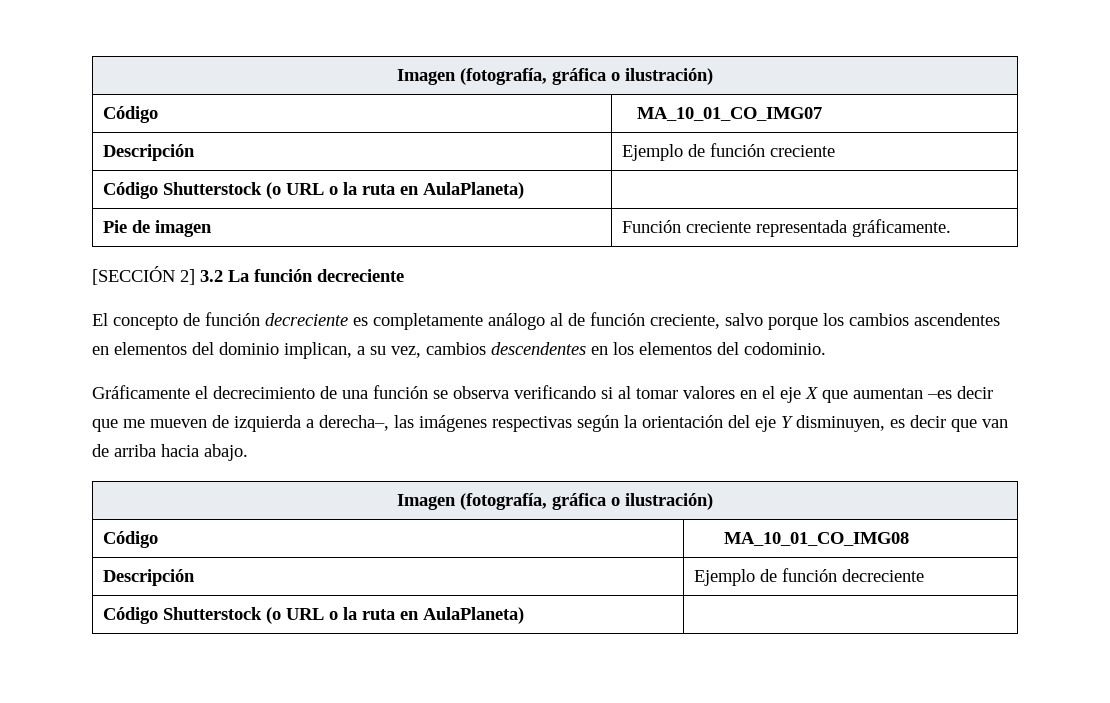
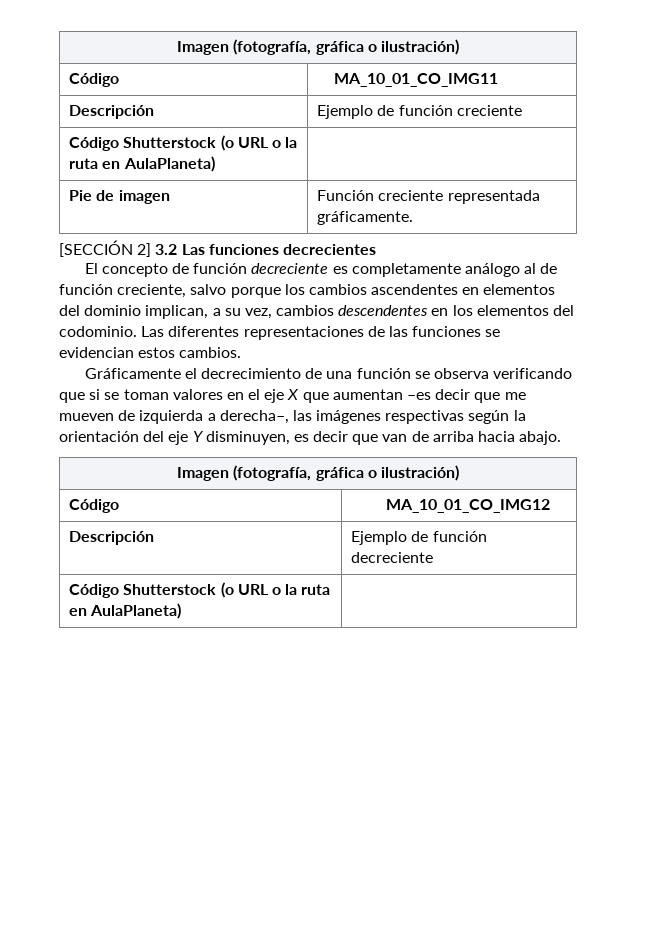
[397,68,713,85] [102,106,158,123] [636,107,822,121] Imagen (fotografía, gráfica o ilustración) // Código | MA_10_01_CO_IMG07 -> [177,39,459,55] [69,73,120,87] [334,73,499,87] Imagen (fotografía, gráfica o ilustración) // Código | MA_10_01_CO_IMG11
[228,269,404,282] La función decreciente -> [181,244,376,255] Las funciones decrecientes
(826, 348) none -> [141,326,501,340] [59,347,242,358] Las diferentes representaciones de las funciones se evidencian estos cambios.
[601,386,678,399] si al tomar -> [59,389,169,403] que si se toman
[723,532,909,546] MA_10_01_CO_IMG08 -> [385,499,550,513] MA_10_01_CO_IMG12

